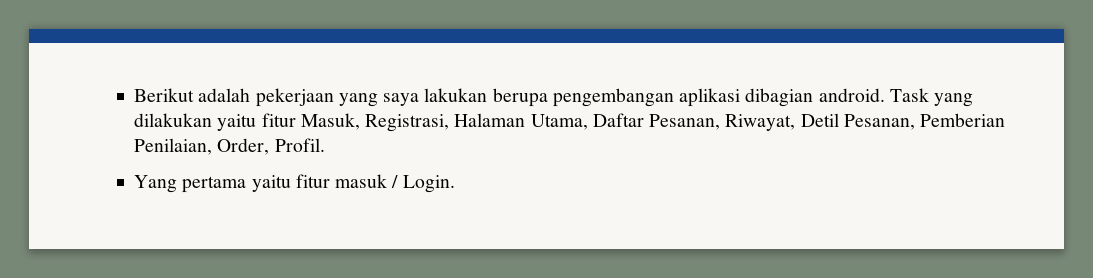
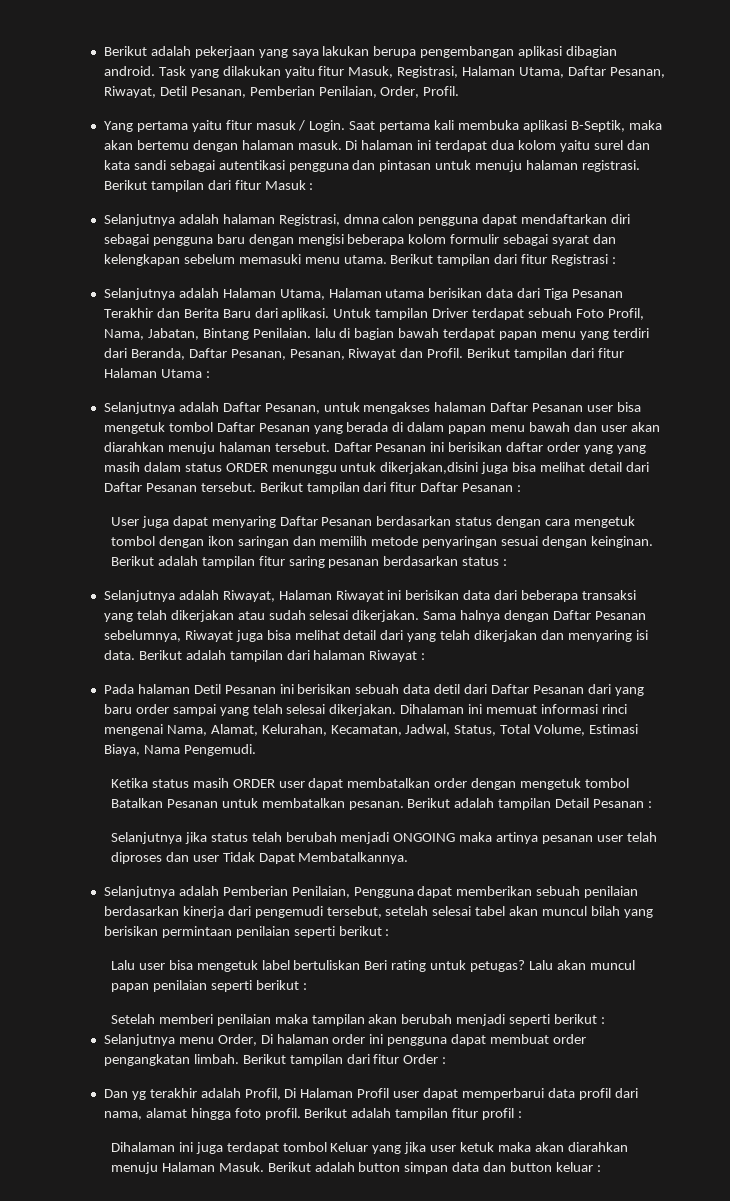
(455, 184) none -> [349,120,662,132] [103,140,650,152] [103,160,641,172] [103,180,314,192] [103,214,631,226] [103,234,617,246] [103,254,617,266] [103,288,624,300] [103,308,644,320] [103,328,649,340] [103,348,624,360] [103,368,210,378] [103,402,642,414] [103,422,660,434] [103,442,646,454] [103,462,649,474] [103,482,522,494] [110,516,635,528] [110,536,653,548] [110,556,508,568] [103,590,637,602] [103,610,646,622] [103,630,648,642] [103,650,426,662] [103,684,644,696] [103,704,627,716] [103,724,639,736] [103,744,256,756] [110,778,629,790] [110,798,652,810] [110,832,657,844] [110,852,409,864] [103,886,639,898] [103,906,653,918] [103,926,390,938] [110,960,635,972] [110,980,307,992] [110,1014,605,1026] [103,1034,587,1046] [103,1054,447,1066] [103,1088,638,1100] [103,1108,523,1120] [110,1142,628,1154] [110,1162,601,1174] Saat pertama kali membuka aplikasi B-Septik, maka akan bertemu dengan halaman masuk. Di halaman ini terdapat dua kolom yaitu surel dan kata sandi sebagai autentikasi pengguna dan pintasan untuk menuju halaman registrasi. Berikut tampilan dari fitur Masuk : // Selanjutnya adalah halaman Registrasi, dmna calon pengguna dapat mendaftarkan diri sebagai pengguna baru dengan mengisi beberapa kolom formulir sebagai syarat dan kelengkapan sebelum memasuki menu utama. Berikut tampilan dari fitur Registrasi : // Selanjutnya adalah Halaman Utama, Halaman utama berisikan data dari Tiga Pesanan Terakhir dan Berita Baru dari aplikasi. Untuk tampilan Driver terdapat sebuah Foto Profil, Nama, Jabatan, Bintang Penilaian. lalu di bagian bawah terdapat papan menu yang terdiri dari Beranda, Daftar Pesanan, Pesanan, Riwayat dan Profil. Berikut tampilan dari fitur Halaman Utama : // Selanjutnya adalah Daftar Pesanan, untuk mengakses halaman Daftar Pesanan user bisa mengetuk tombol Daftar Pesanan yang berada di dalam papan menu bawah dan user akan diarahkan menuju halaman tersebut. Daftar Pesanan ini berisikan daftar order yang yang masih dalam status ORDER menunggu untuk dikerjakan,disini juga bisa melihat detail dari Daftar Pesanan tersebut. Berikut tampilan dari fitur Daftar Pesanan : // User juga dapat menyaring Daftar Pesanan berdasarkan status dengan cara mengetuk tombol dengan ikon saringan dan memilih metode penyaringan sesuai dengan keinginan. Berikut adalah tampilan fitur saring pesanan berdasarkan status : // Selanjutnya adalah Riwayat, Halaman Riwayat ini berisikan data dari beberapa transaksi yang telah dikerjakan atau sudah selesai dikerjakan. Sama halnya dengan Daftar Pesanan sebelumnya, Riwayat juga bisa melihat detail dari yang telah dikerjakan dan menyaring isi data. Berikut adalah tampilan dari halaman Riwayat : // Pada halaman Detil Pesanan ini berisikan sebuah data detil dari Daftar Pesanan dari yang baru order sampai yang telah selesai dikerjakan. Dihalaman ini memuat informasi rinci mengenai Nama, Alamat, Kelurahan, Kecamatan, Jadwal, Status, Total Volume, Estimasi Biaya, Nama Pengemudi. // Ketika status masih ORDER user dapat membatalkan order dengan mengetuk tombol Batalkan Pesanan untuk membatalkan pesanan. Berikut adalah tampilan Detail Pesanan : // Selanjutnya jika status telah berubah menjadi ONGOING maka artinya pesanan user telah diproses dan user Tidak Dapat Membatalkannya. // Selanjutnya adalah Pemberian Penilaian, Pengguna dapat memberikan sebuah penilaian berdasarkan kinerja dari pengemudi tersebut, setelah selesai tabel akan muncul bilah yang berisikan permintaan penilaian seperti berikut : // Lalu user bisa mengetuk label bertuliskan Beri rating untuk petugas? Lalu akan muncul papan penilaian seperti berikut : // Setelah memberi penilaian maka tampilan akan berubah menjadi seperti berikut : // Selanjutnya menu Order, Di halaman order ini pengguna dapat membuat order pengangkatan limbah. Berikut tampilan dari fitur Order : // Dan yg terakhir adalah Profil, Di Halaman Profil user dapat memperbarui data profil dari nama, alamat hingga foto profil. Berikut adalah tampilan fitur profil : // Dihalaman ini juga terdapat tombol Keluar yang jika user ketuk maka akan diarahkan menuju Halaman Masuk. Berikut adalah button simpan data dan button keluar :

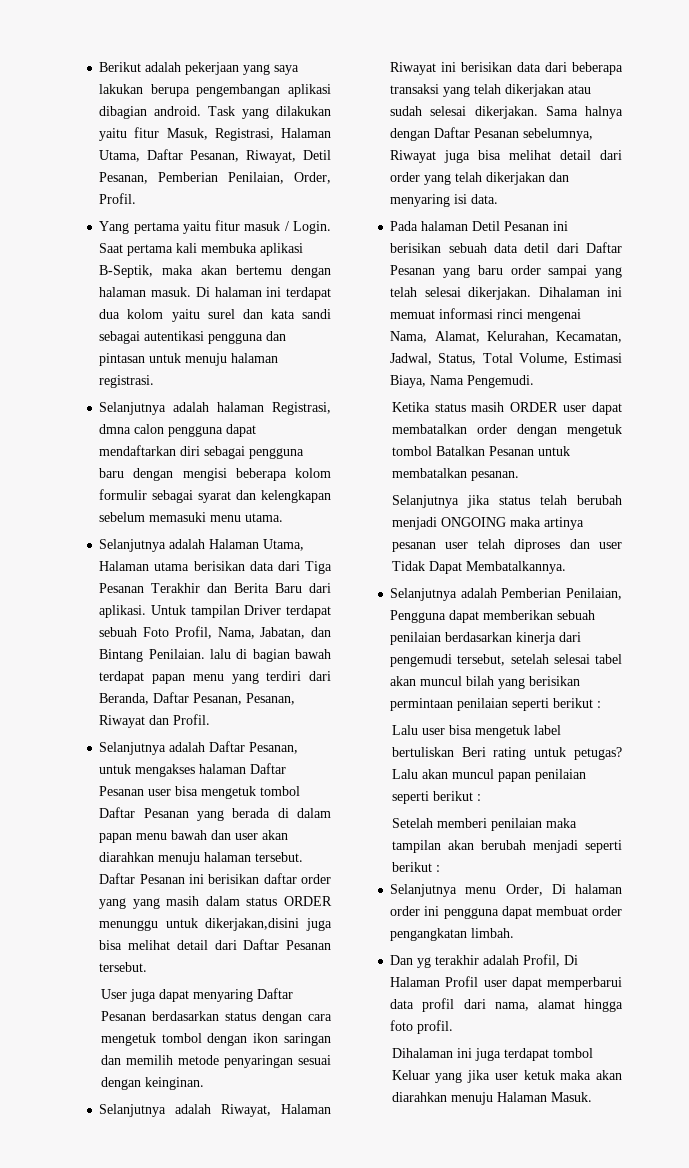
[103,180,314,192] Berikut tampilan dari fitur Masuk : -> (155, 381) none
[390,254,617,266] Berikut tampilan dari fitur Registrasi : -> (284, 517) none
(199, 334) none -> [311,627,331,637] dan
[467,348,624,360] [103,368,210,378] Berikut tampilan dari fitur Halaman Utama : -> (211, 719) none
[259,482,522,494] Berikut tampilan dari fitur Daftar Pesanan : -> (148, 967) none
[110,556,508,568] Berikut adalah tampilan fitur saring pesanan berdasarkan status : -> (204, 1083) none
(404, 635) none -> [390,172,421,182] order
[138,650,426,662] Berikut adalah tampilan dari halaman Riwayat : -> (499, 199) none
[587,684,611,694] dari -> (436, 270) none
[407,798,652,810] Berikut adalah tampilan Detail Pesanan : -> (519, 476) none
[242,1054,447,1066] Berikut tampilan dari fitur Order : -> (515, 933) none
[304,1108,523,1120] Berikut adalah tampilan fitur profil : -> (454, 1027) none
[267,1162,601,1174] Berikut adalah button simpan data dan button keluar : -> (592, 1097) none

